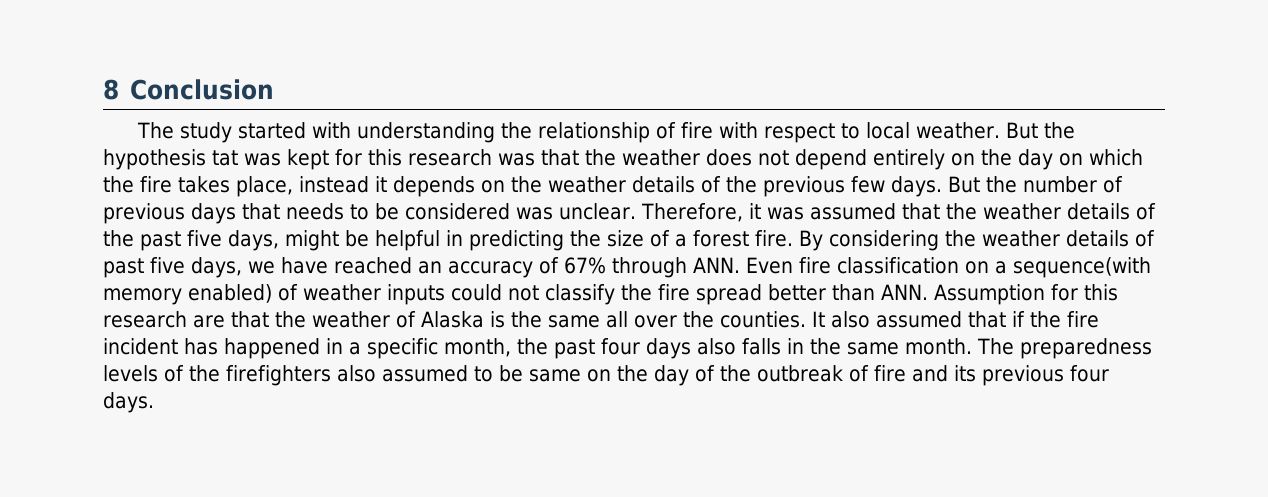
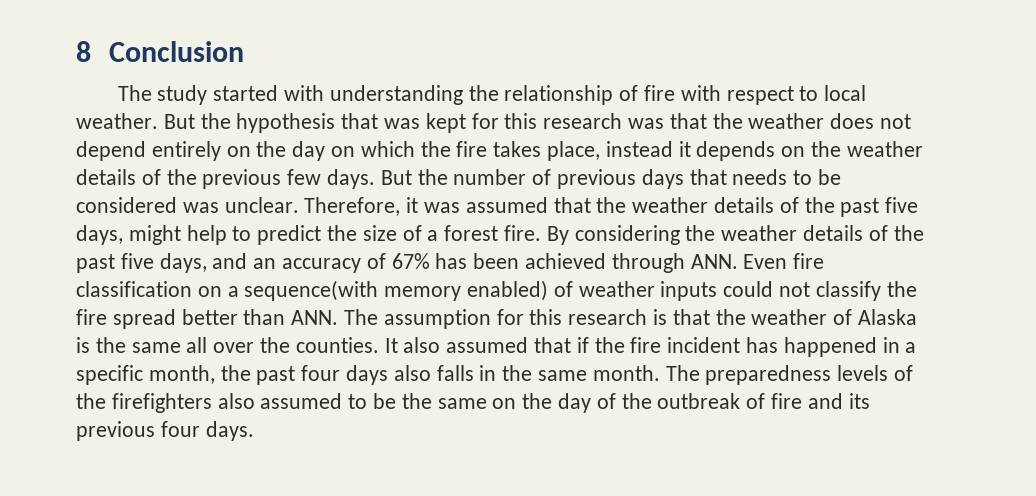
[212,150,238,166] tat -> [341,113,379,129] that
[345,230,564,251] be helpful in predicting -> [186,225,322,245] help to predict
[103,257,412,278] past five days, we have reached -> [893,225,924,241] [76,253,248,273] the past five days, and
(606, 265) none -> [435,253,607,269] has been achieved
[934,284,1118,305] [103,311,225,328] Assumption for this research are -> [344,309,668,329] The assumption for this research is
(523, 373) none -> [401,393,432,409] the

